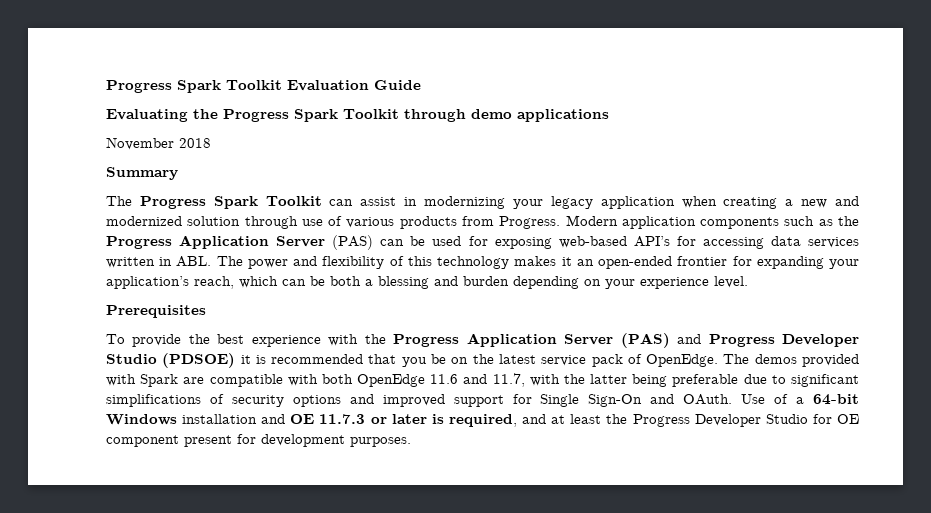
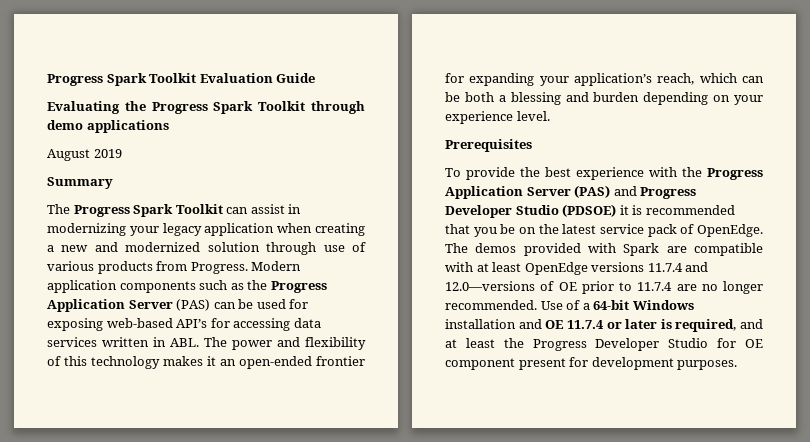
[106,137,211,150] November 2018 -> [47,149,122,161] August 2019
[321,373,859,387] [106,394,733,407] both OpenEdge 11.6 and 11.7, with the latter being preferable due to significant simplifications of security options and improved support for Single Sign-On and OAuth. -> [476,262,709,275] [445,281,763,294] [445,300,537,310] at least OpenEdge versions 11.7.4 and 12.0—versions of OE prior to 11.7.4 are no longer recommended.
[319,414,366,424] 11.7.3 -> [566,320,604,329] 11.7.4

